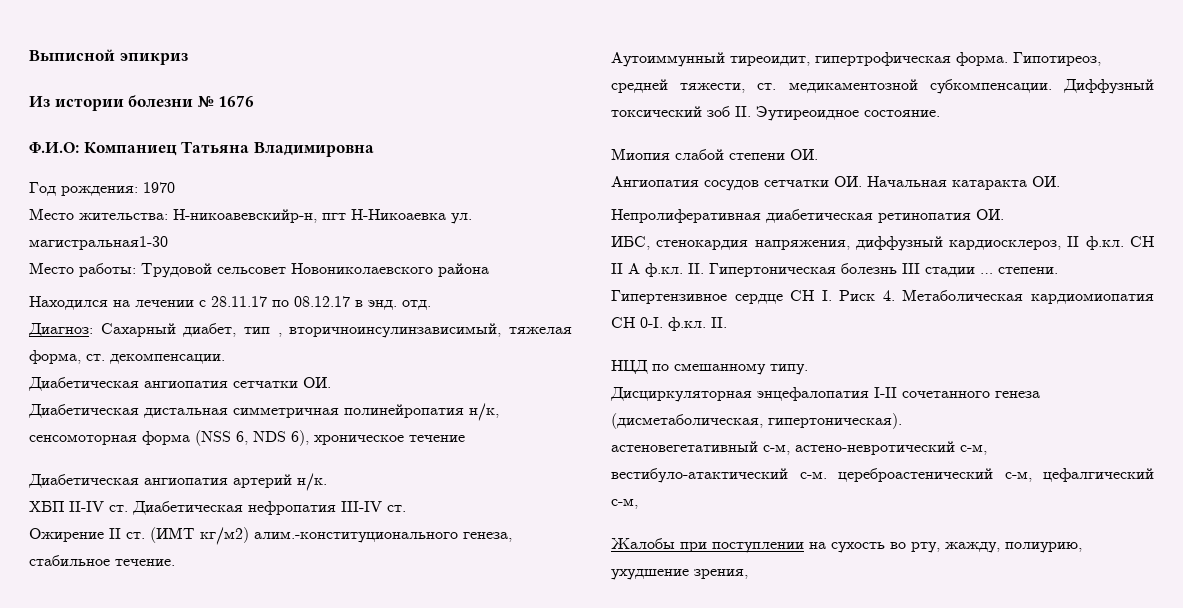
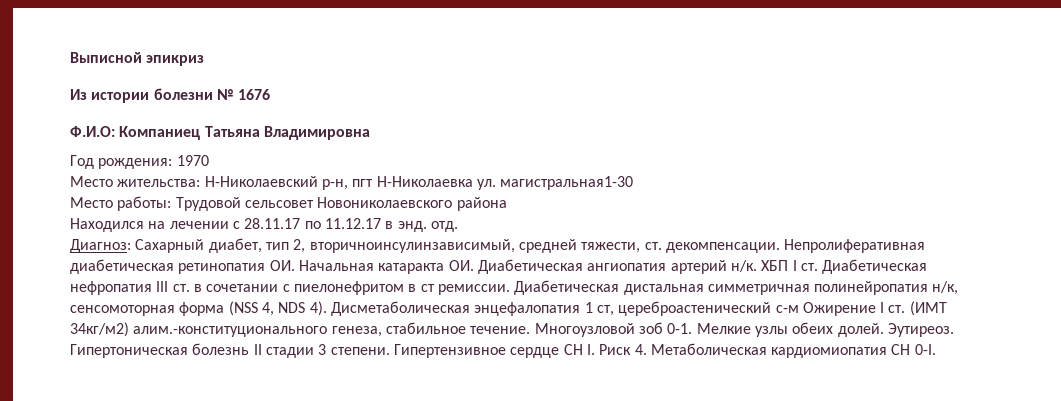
[173,209,446,223] Н-никоавевскийр-н, пгт Н-Никоаевка -> [204,176,473,190] Н-Николаевский р-н, пгт Н-Николаевка
[294,296,350,307] 08.12.17 -> [324,218,381,229] 11.12.17
[277,323,572,338] [29,350,225,364] [28,377,331,391] , вторичноинсулинзависимый, тяжелая форма, ст. декомпенсации. // Диабетическая ангиопатия сетчатки ОИ. // -> [293,239,926,253] [70,259,928,274] [70,281,510,295] 2, вторичноинсулинзависимый, средней тяжести, ст. декомпенсации. Непролиферативная диабетическая ретинопатия ОИ. Начальная катаракта ОИ. Диабетическая ангиопатия артерий н/к. ХБП I ст. Диабетическая нефропатия III ст. в сочетании с пиелонефритом в ст ремиссии.
[236,430,465,446] [28,473,327,491] [29,501,406,515] [29,528,121,542] 6, NDS 6), хроническое течение // Диабетическая ангиопатия артерий н/к. // ХБП II-IV ст. Диабетическая нефропатия III-IV ст. // Ожирение II -> [261,301,885,316] 4, NDS 4). Дисметаболическая энцефалопатия 1 ст, цереброастенический с-м Ожирение I
[200,527,249,545] кг/м2) -> [70,322,129,337] 34кг/м2)
[611,52,1101,67] [611,79,1154,94] [611,106,940,121] [611,148,818,160] [611,176,1060,191] [611,209,1004,223] [611,236,1154,251] [611,263,993,277] // Аутоиммунный тиреоидит, гипертрофическая форма. Гипотиреоз, средней тяжести, ст. медикаментозной субкомпенсации. Диффузный токсический зоб II. Эутиреоидное состояние. // Миопия слабой степени ОИ. // Ангиопатия сосудов сетчатки ОИ. Начальная катаракта ОИ. // Непролиферативная диабетическая ретинопатия ОИ. // ИБС, стенокардия напряжения, диффузный кардиосклероз, II ф.кл. СН II А ф.кл. II. Гипертоническая болезнь III стадии … -> [534,322,954,337] [70,343,327,358] Многоузловой зоб 0-1. Мелкие узлы обеих долей. Эутиреоз. Гипертоническая болезнь II стадии 3
[668,317,727,331] [611,360,808,375] [610,387,1040,402] [611,413,902,429] [611,441,987,455] [611,468,1154,483] [611,498,638,509] [611,538,1082,553] [611,569,748,580] ф.кл. II. // НЦД по смешанному типу. // Дисциркуляторная энцефалопатия I-II сочетанного генеза (дисметаболическая, гипертоническая). // астеновегетативный с-м, астено-невротический с-м, вестибуло-атактический с-м. цереброастенический с-м, цефалгический с-м, // Жалобы при поступлении на сухость во рту, жажду, полиурию, ухудшение зрения, -> (936, 349) none

